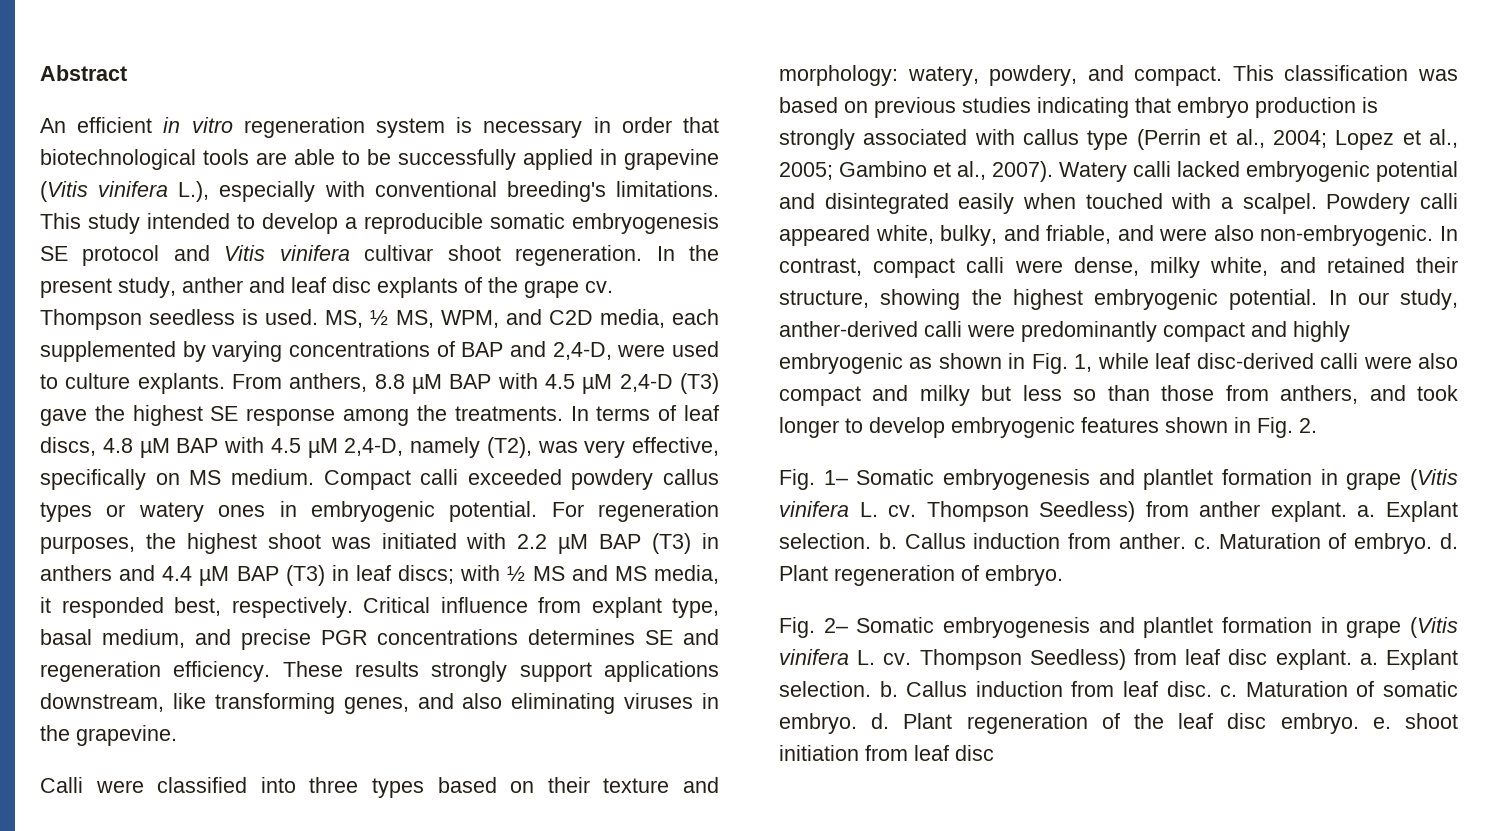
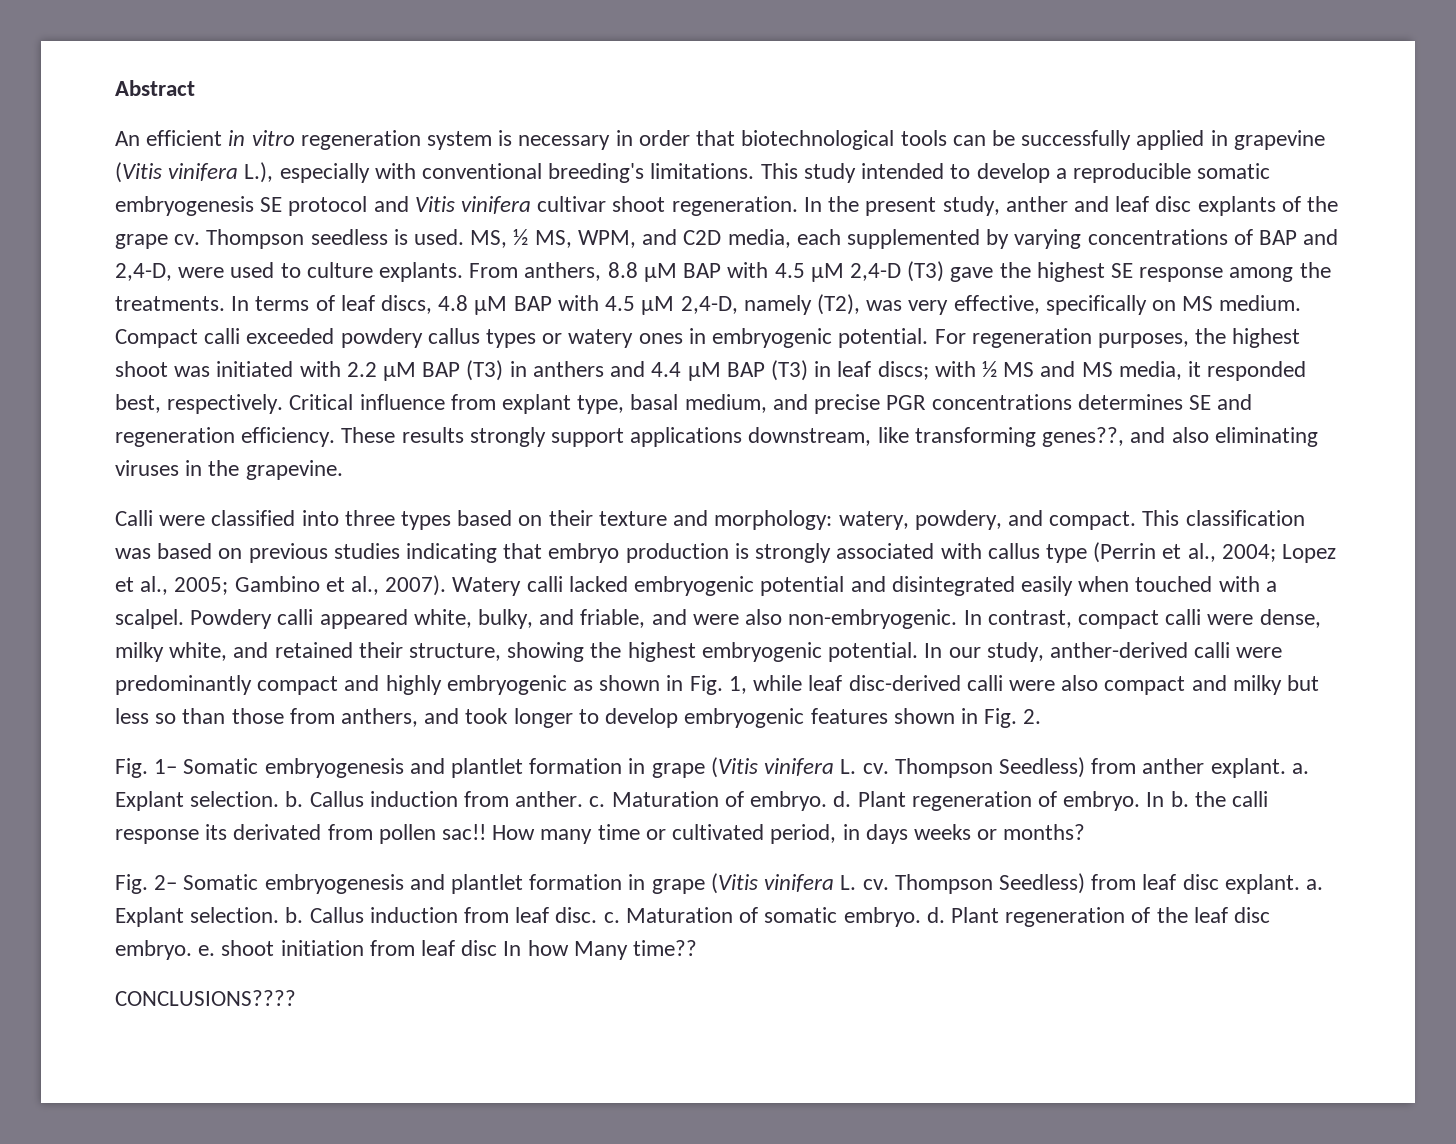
[256,149,360,165] are able to -> [952,135,986,146] can
[343,697,409,714] genes, -> [1042,427,1125,447] genes??,
(1063, 575) none -> [1146,791,1268,807] [115,824,1086,844] In b. the calli response its derivated from pollen sac!! How many time or cultivated period, in days weeks or months?
(994, 753) none -> [503,940,698,960] [115,990,296,1006] In how Many time?? // CONCLUSIONS????

